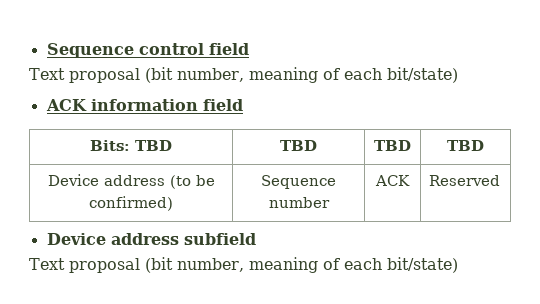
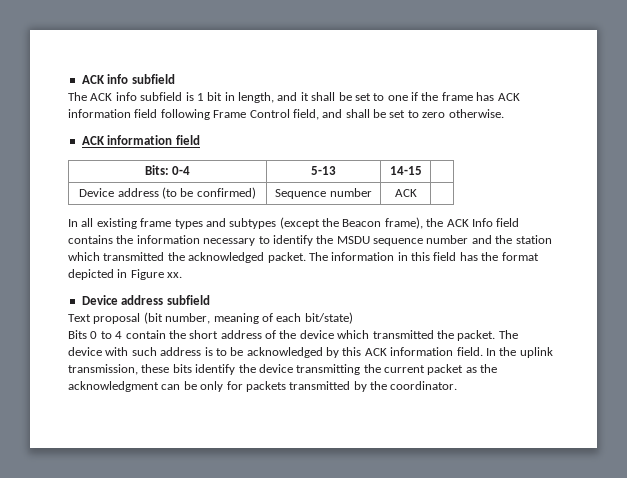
[46,43,249,58] [29,67,458,83] Sequence control field // Text proposal (bit number, meaning of each bit/state) -> [81,74,175,84] [68,92,520,103] [68,109,504,120] ACK info subfield // The ACK info subfield is 1 bit in length, and it shall be set to one if the frame has ACK information field following Frame Control field, and shall be set to zero otherwise.
[135,140,172,151] [280,140,317,151] [374,140,411,151] [447,140,484,151] TBD | TBD | TBD | TBD -> [172,166,191,175] [311,166,336,175] [389,166,422,175] 0-4 | 5-13 | 14-15 |
[428,175,500,186] Reserved -> [68,217,520,229] [68,235,552,246] [68,252,539,263] [68,269,183,280] // In all existing frame types and subtypes (except the Beacon frame), the ACK Info field contains the information necessary to identify the MSDU sequence number and the station which transmitted the acknowledged packet. The information in this field has the format depicted in Figure xx.
(458, 265) none -> [68,330,518,341] [68,347,553,358] [68,364,498,375] [68,381,458,392] // Bits 0 to 4 contain the short address of the device which transmitted the packet. The device with such address is to be acknowledged by this ACK information field. In the uplink transmission, these bits identify the device transmitting the current packet as the acknowledgment can be only for packets transmitted by the coordinator.

